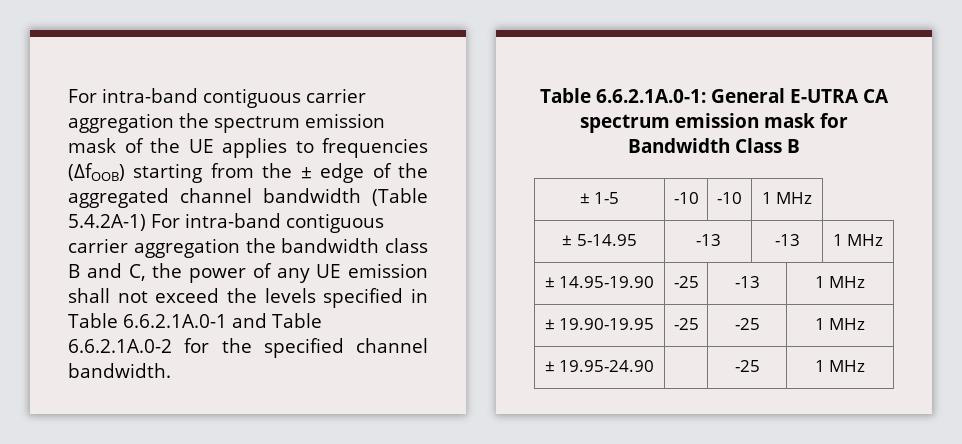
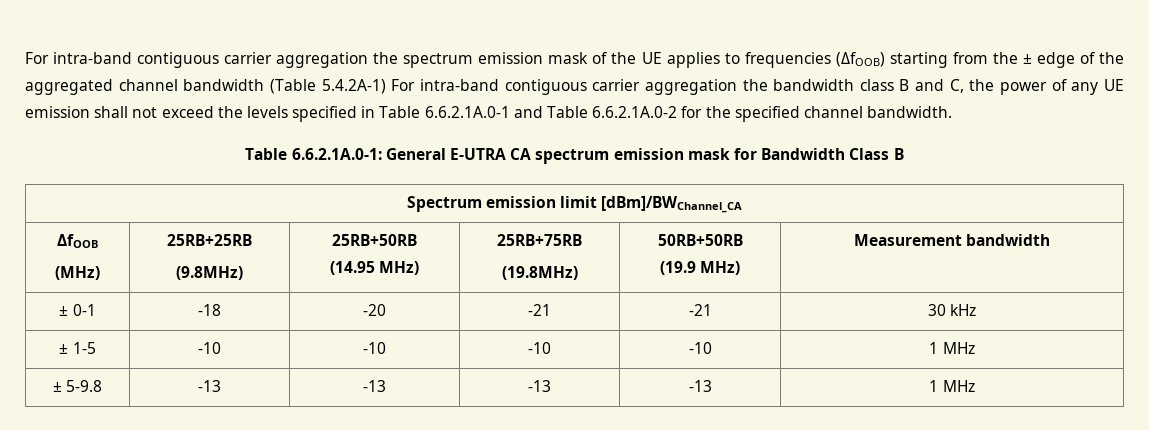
(800, 146) none -> [406,196,743,213] [57,234,98,248] [55,266,100,280] [167,234,252,246] [176,266,243,280] [332,234,417,246] [329,261,420,275] [497,234,582,246] [501,266,578,280] [657,234,743,246] [659,261,741,275] [853,234,1051,246] [59,304,96,316] [198,304,221,316] [363,304,386,316] [528,304,551,316] [688,304,712,316] [927,304,977,316] // Spectrum emission limit [dBm]/BWChannel_CA // ΔfOOB // (MHz) | 25RB+25RB // (9.8MHz) | 25RB+50RB // (14.95 MHz) | 25RB+75RB // (19.8MHz) | 50RB+50RB // (19.9 MHz) | Measurement bandwidth // ± 0-1 | -18 | -20 | -21 | -21 | 30 kHz
[761,192,813,204] [562,234,637,246] | 1 MHz // ± 5-14.95 -> [528,342,551,354] [688,342,712,354] [929,342,975,354] [52,380,103,392] [198,380,221,392] [363,380,386,392] | -10 | -10 | 1 MHz // ± 5-9.8 | -13 | -13
[544,276,655,288] [673,276,699,288] [734,276,760,288] [814,276,866,288] [544,318,655,330] [673,318,699,330] [734,318,760,330] [814,318,866,330] [544,360,655,372] [734,360,760,372] [814,360,866,372] // ± 14.95-19.90 | -25 | -13 | 1 MHz // ± 19.90-19.95 | -25 | -25 | 1 MHz // ± 19.95-24.90 | | -25 | 1 MHz -> (975, 386) none

